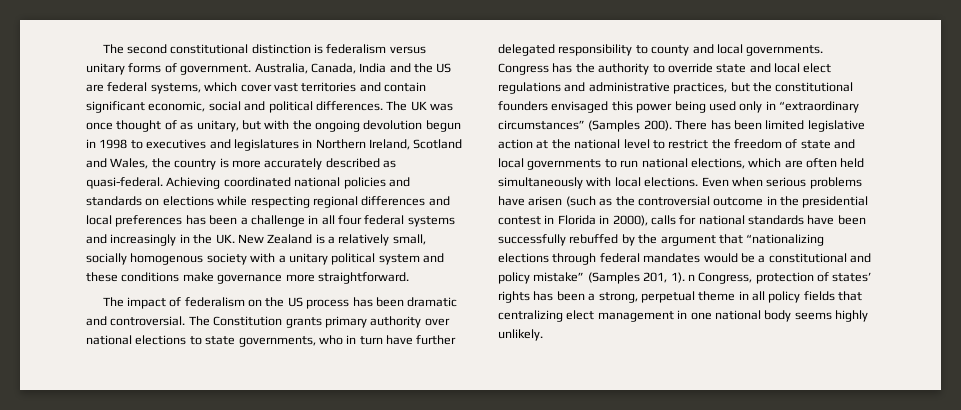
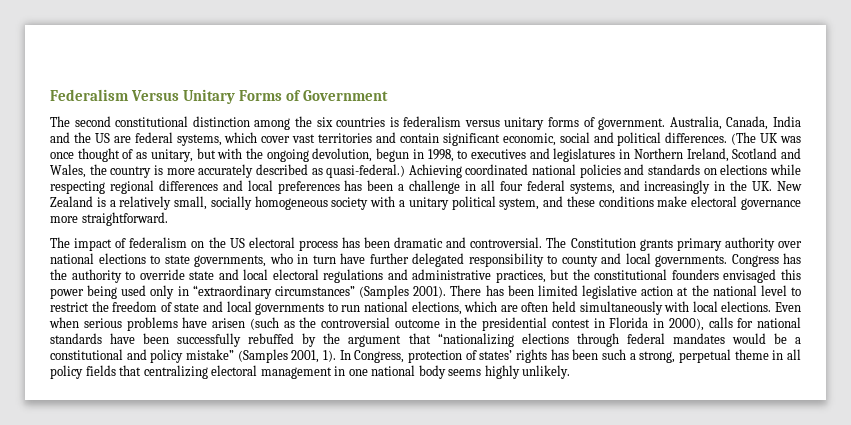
[102,44,311,54] The second constitutional distinction -> [50,89,388,104] [50,116,386,130] Federalism Versus Unitary Forms of Government // The second constitutional distinction among the six countries
[386,101,408,111] The -> [731,132,757,145] (The
[363,120,423,130] devolution -> [312,148,373,162] devolution,
[99,139,128,149] 1998 -> [427,149,454,162] 1998,
[86,177,163,189] quasi-federal. -> [326,164,406,178] quasi-federal.)
[407,216,455,227] systems -> [569,182,615,194] systems,
[130,253,204,265] homogenous -> [254,196,328,210] homogeneous
[378,254,420,265] system -> [499,198,540,210] system,
(214, 277) none -> [691,196,738,207] electoral
(303, 302) none -> [248,237,295,248] electoral
[803,63,832,73] elect -> [272,269,319,280] electoral
[643,120,672,131] 200). -> [413,286,447,298] 2001).
[643,272,695,283] 201, 1). n -> [291,350,351,363] 2001, 1). In
(585, 296) none -> [602,349,626,360] such
[566,310,595,320] elect -> [211,365,258,376] electoral

